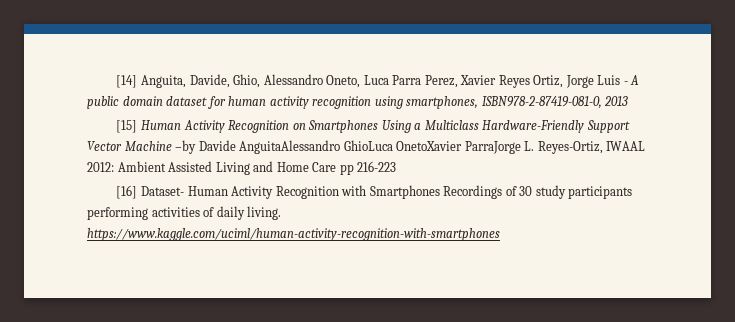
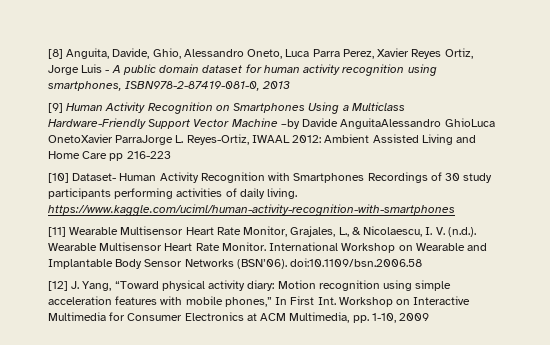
[116,75,138,88] [14] -> [48,49,63,59] [8]
[116,120,138,133] [15] -> [48,103,63,113] [9]
[116,185,138,199] [16] -> [48,173,69,183] [10]
(500, 234) none -> [48,226,476,237] [48,242,488,253] [48,258,423,269] [48,280,452,291] [48,296,471,307] [48,312,430,323] // [11] Wearable Multisensor Heart Rate Monitor, Grajales, L., & Nicolaescu, I. V. (n.d.). Wearable Multisensor Heart Rate Monitor. International Workshop on Wearable and Implantable Body Sensor Networks (BSN’06). doi:10.1109/bsn.2006.58 // [12] J. Yang, “Toward physical activity diary: Motion recognition using simple acceleration features with mobile phones,” In First Int. Workshop on Interactive Multimedia for Consumer Electronics at ACM Multimedia, pp. 1-10, 2009

